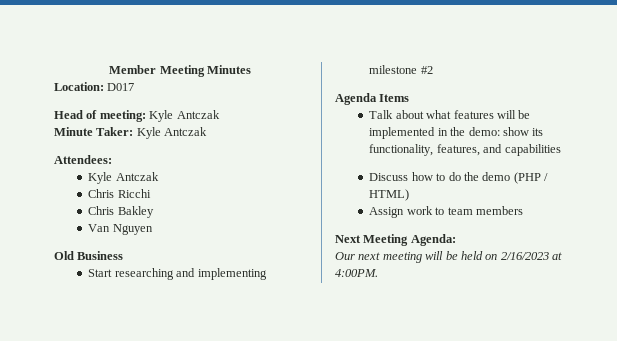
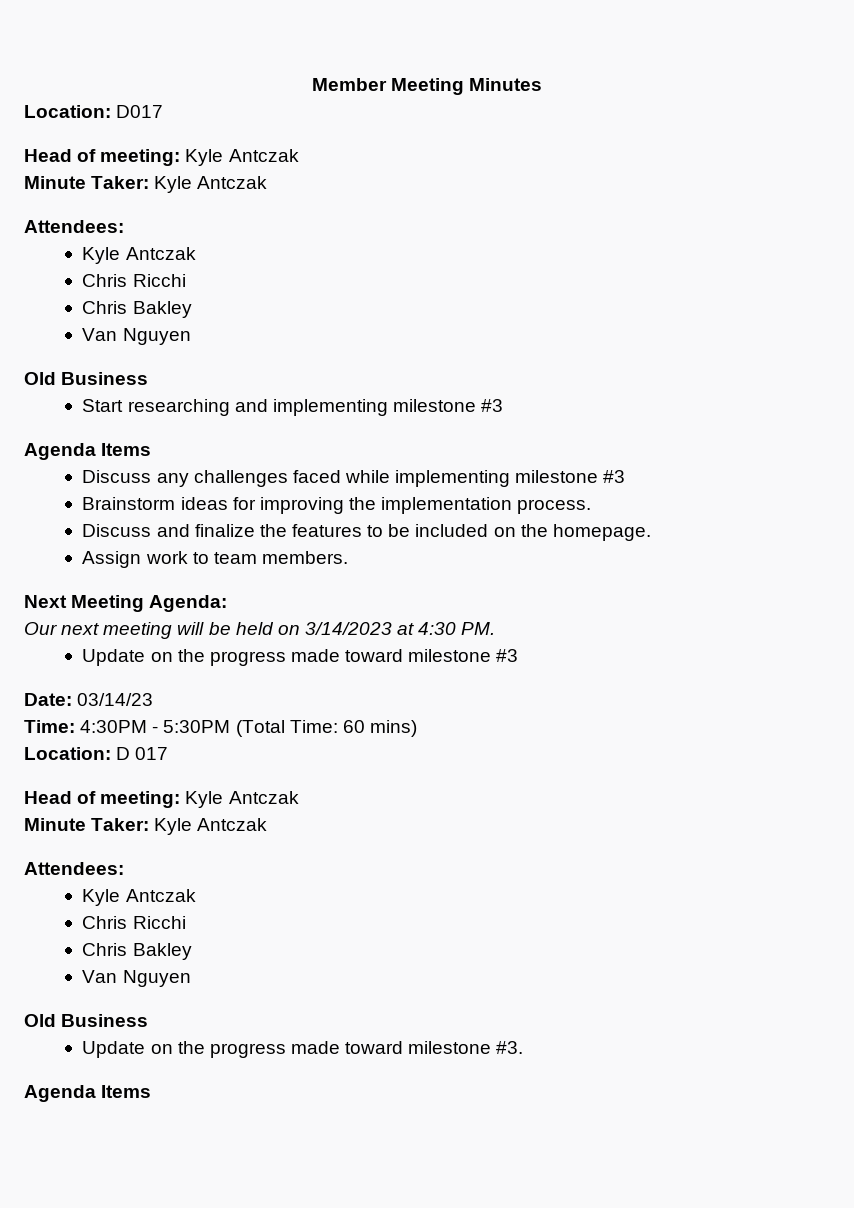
[420,66,433,74] #2 -> [481,399,504,412] #3
[369,110,531,119] [369,127,544,139] [369,144,561,156] [369,172,549,184] [369,189,410,201] Talk about what features will be implemented in the demo: show its functionality, features, and capabilities // Discuss how to do the demo (PHP / HTML) -> [82,470,626,487] [82,497,592,514] [82,524,651,541] Discuss any challenges faced while implementing milestone #3 // Brainstorm ideas for improving the implementation process. // Discuss and finalize the features to be included on the homepage.
[475,206,523,215] members -> [261,551,348,564] members.
[500,252,562,260] [335,269,378,277] 2/16/2023 at 4:00PM. -> [304,622,496,635] [82,649,519,666] [24,693,154,706] [24,720,417,737] [24,747,169,760] [24,791,299,808] [24,818,268,835] [24,862,124,875] [82,889,196,906] [82,916,186,929] [82,943,192,960] [82,970,191,987] [24,1014,149,1027] [82,1041,524,1058] [24,1085,152,1102] 3/14/2023 at 4:30 PM. // Update on the progress made toward milestone #3 // Date: 03/14/23 // Time: 4:30PM - 5:30PM (Total Time: 60 mins) // Location: D 017 // Head of meeting: Kyle Antczak // Minute Taker: Kyle Antczak // Attendees: // Kyle Antczak // Chris Ricchi // Chris Bakley // Van Nguyen // Old Business // Update on the progress made toward milestone #3. // Agenda Items

